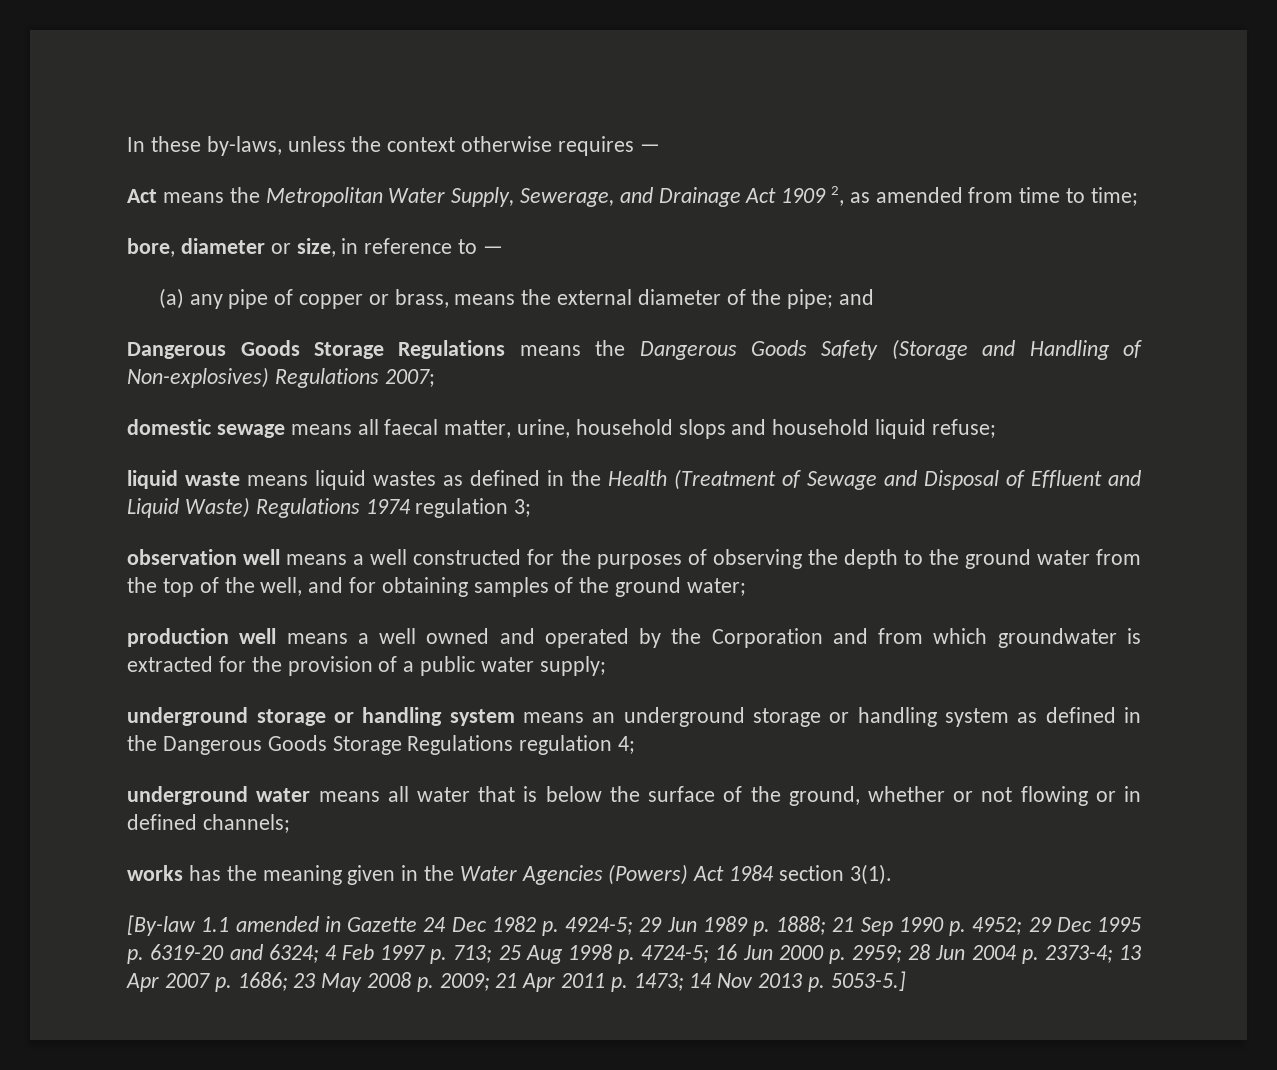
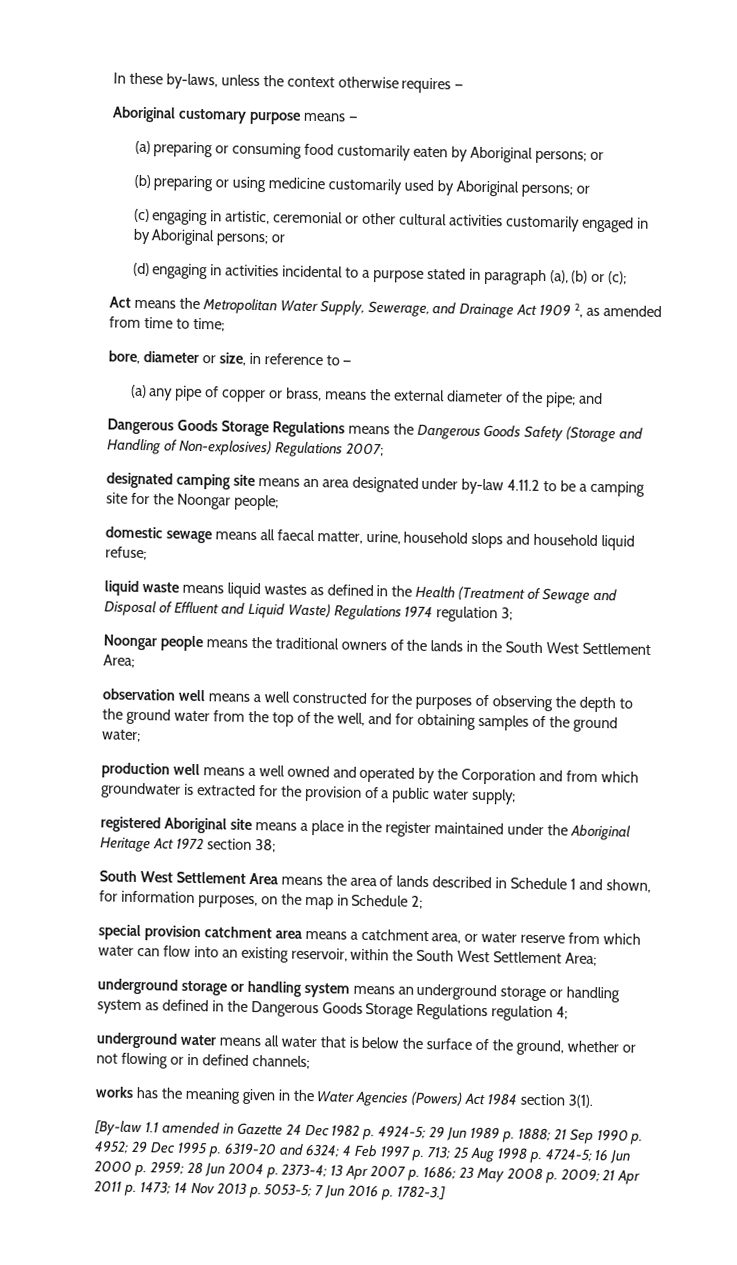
(660, 148) none -> [112,106,358,125] [134,140,604,164] [133,174,590,198] [133,208,649,233] [132,228,286,247] [132,262,628,286] // Aboriginal customary purpose means — // (a) preparing or consuming food customarily eaten by Aboriginal persons; or // (b) preparing or using medicine customarily used by Aboriginal persons; or // (c) engaging in artistic, ceremonial or other cultural activities customarily engaged in by Aboriginal persons; or // (d) engaging in activities incidental to a purpose stated in paragraph (a), (b) or (c);
(435, 378) none -> [106,472,645,497] [106,492,279,511] // designated camping site means an area designated under by-law 4.11.2 to be a camping site for the Noongar people;
(532, 508) none -> [103,634,651,655] [103,654,136,668] // Noongar people means the traditional owners of the lands in the South West Settlement Area;
(606, 666) none -> [100,816,631,841] [100,836,276,853] [99,870,651,893] [99,890,424,910] [98,924,641,945] [98,945,597,967] // registered Aboriginal site means a place in the register maintained under the Aboriginal Heritage Act 1972 section 38; // South West Settlement Area means the area of lands described in Schedule 1 and shown, for information purposes, on the map in Schedule 2; // special provision catchment area means a catchment area, or water reserve from which water can flow into an existing reservoir, within the South West Settlement Area;
[830,971,906,991] 5053-5.] -> [264,1183,446,1201] 5053-5; 7 Jun 2016 p. 1782-3.]

